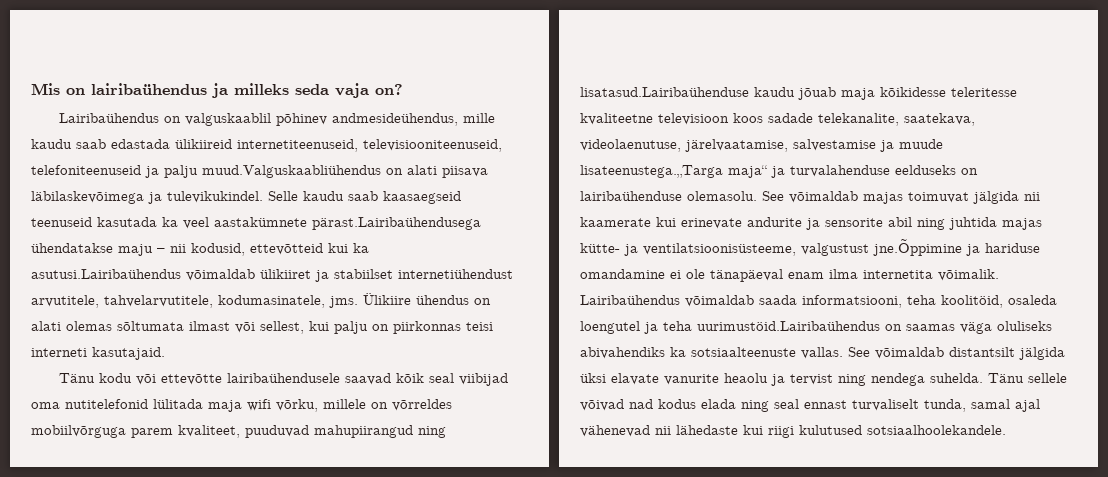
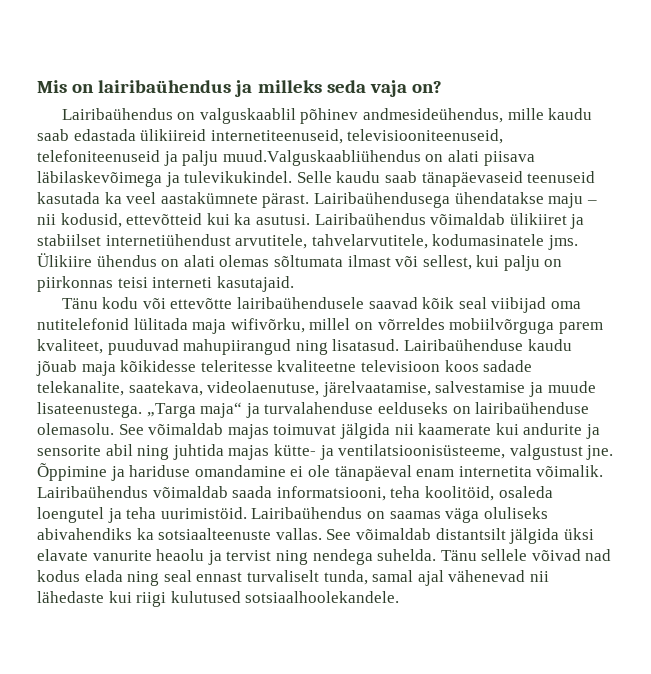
[383,191,461,204] kaasaegseid -> [421,171,523,187] tänapäevaseid
[312,217,481,230] pärast.Lairibaühendusega -> [262,192,450,208] pärast. Lairibaühendusega
[31,269,181,279] asutusi.Lairibaühendus -> [255,213,426,225] asutusi. Lairibaühendus
[218,295,325,308] kodumasinatele, -> [432,234,545,246] kodumasinatele
[247,399,366,412] wifi võrku, millele -> [230,318,351,333] wifivõrku, millel
[580,87,749,97] lisatasud.Lairibaühenduse -> [332,339,523,351] lisatasud. Lairibaühenduse
[580,165,723,178] lisateenustega.„Targa -> [37,402,196,418] lisateenustega. „Targa
[681,218,742,229] erinevate -> (519, 429) none
[873,239,962,256] jne.Õppimine -> [586,445,614,460] [37,463,107,481] jne. Õppimine
[829,269,858,279] ilma -> (455, 473) none
[697,321,880,331] uurimustöid.Lairibaühendus -> [160,507,363,519] uurimistöid. Lairibaühendus

